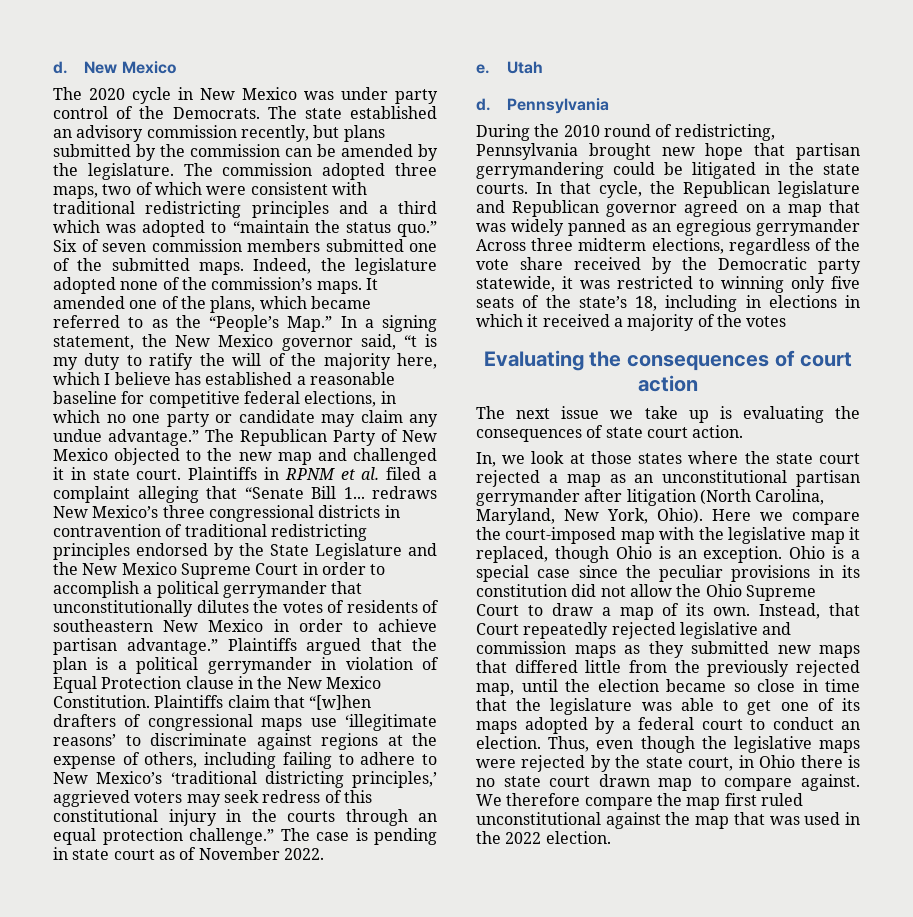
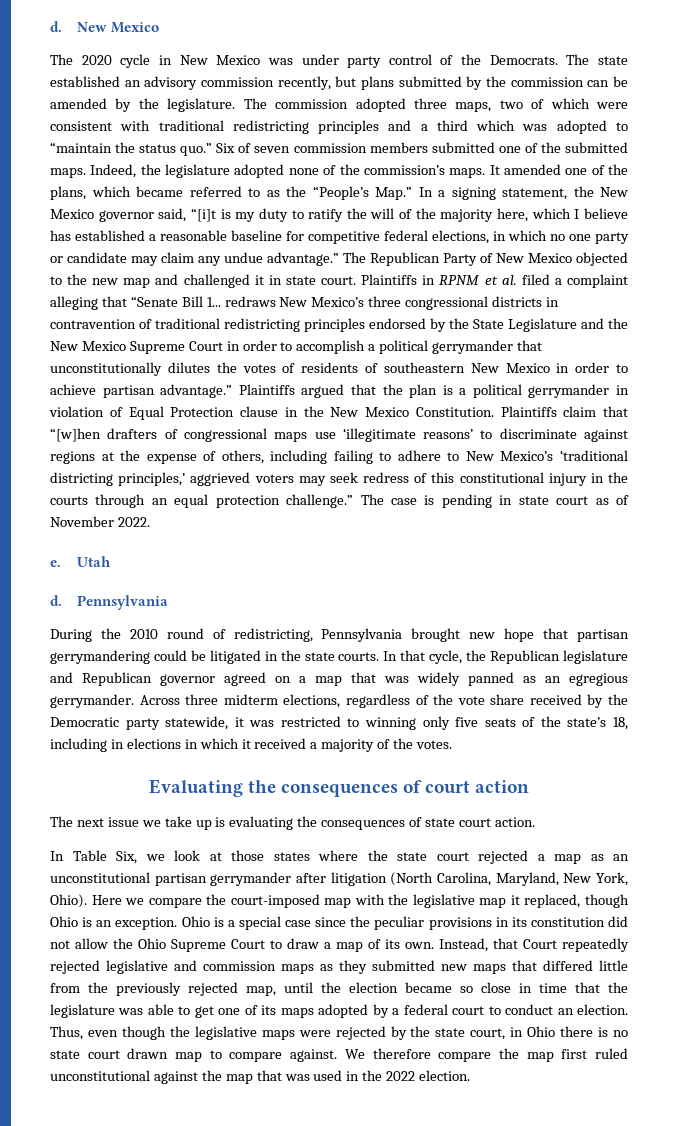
[403,335,417,347] “t -> [190,208,216,222] “[i]t
[756,219,860,236] gerrymander -> [50,694,134,708] gerrymander.
[746,316,787,327] votes -> [416,740,453,749] votes.
[476,452,496,467] In, -> [50,850,137,864] In Table Six,

